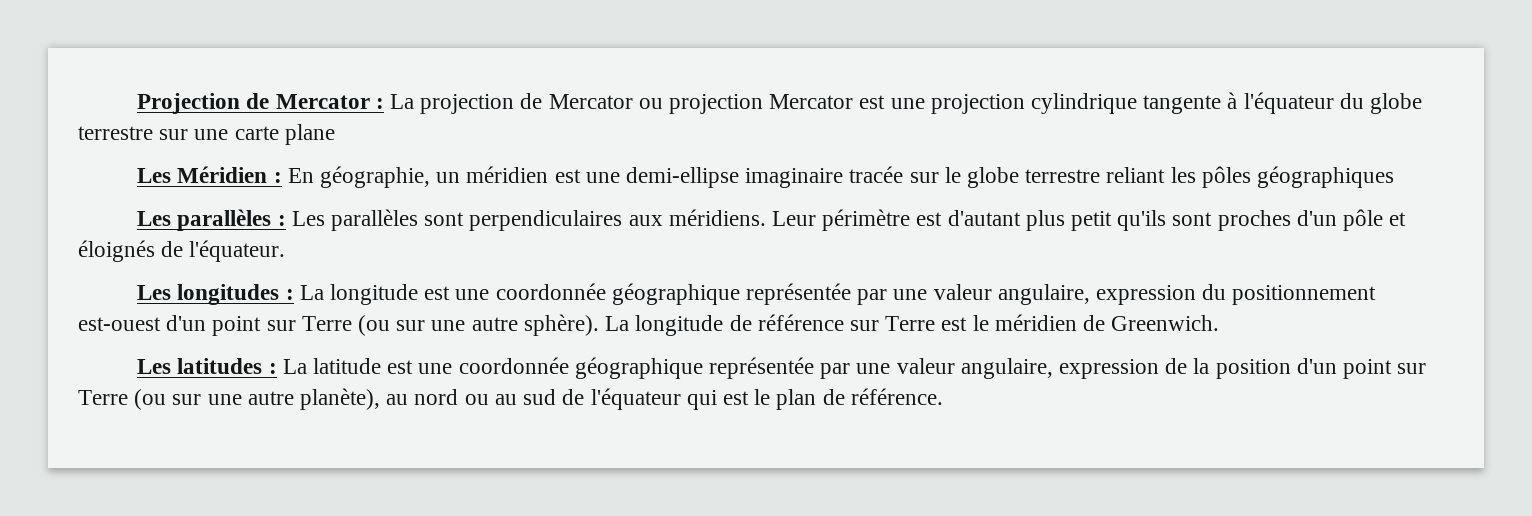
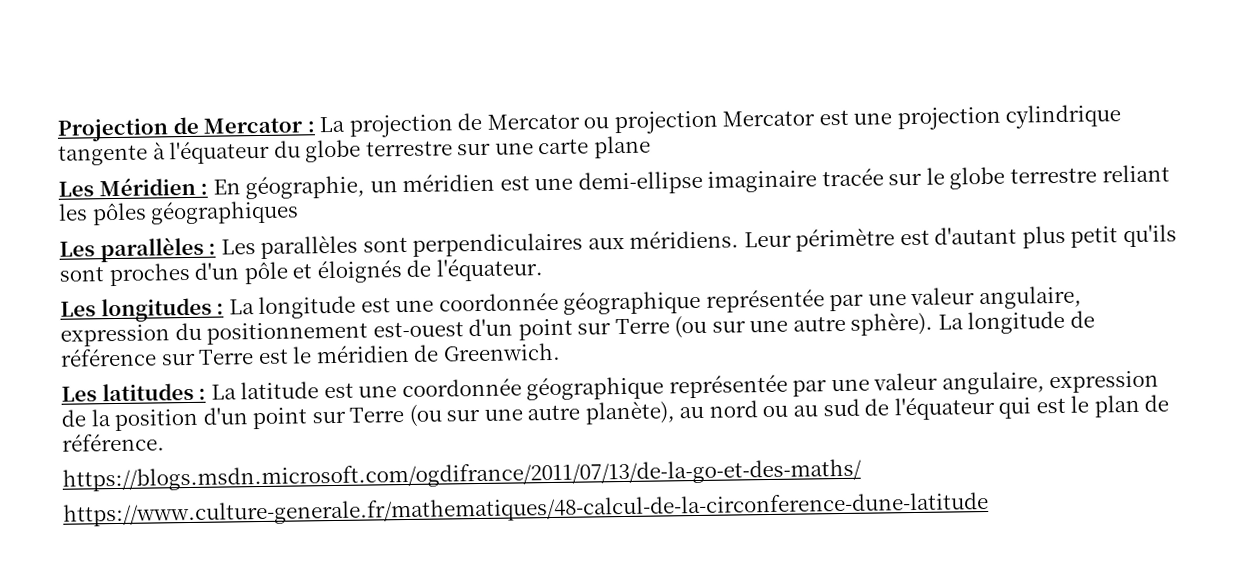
(943, 396) none -> [62,458,862,492] [63,491,989,527] // https://blogs.msdn.microsoft.com/ogdifrance/2011/07/13/de-la-go-et-des-maths/ // https://www.culture-generale.fr/mathematiques/48-calcul-de-la-circonference-dune-latitude

